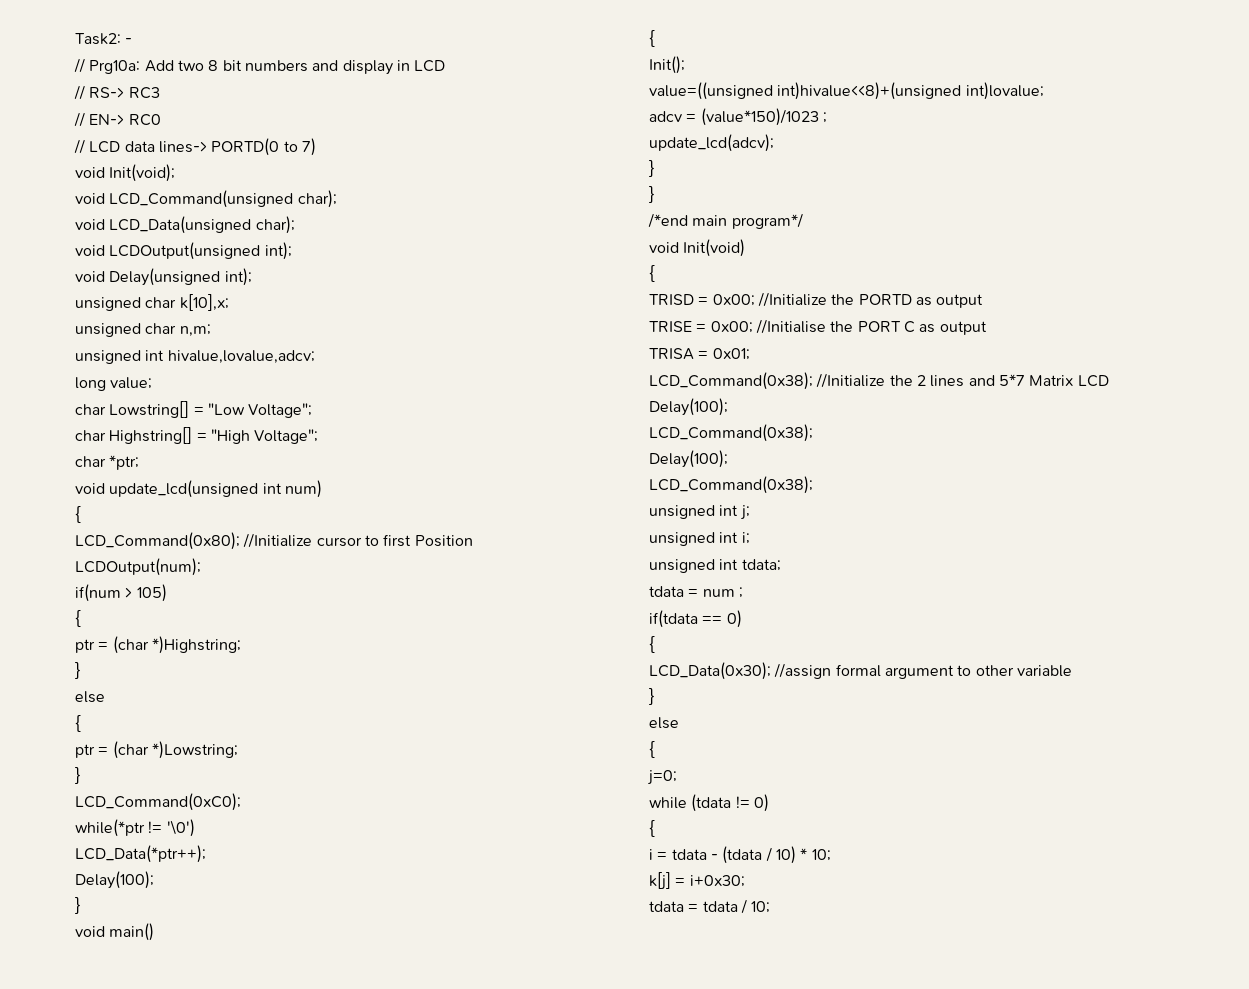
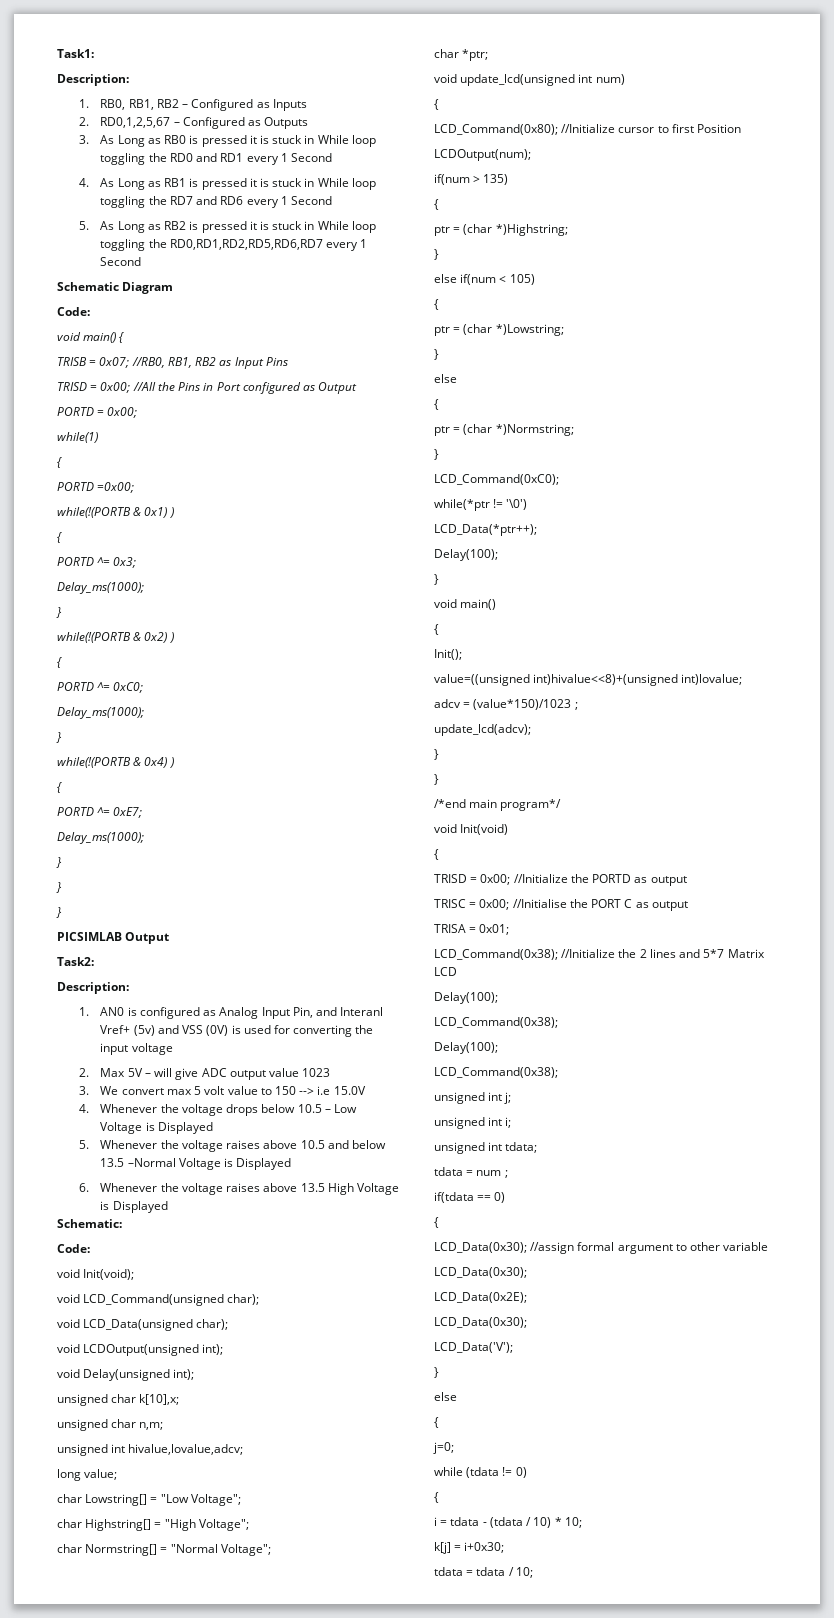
[75,33,133,45] [74,58,446,75] [74,85,160,100] [74,112,161,127] [74,138,316,156] Task2: - // // Prg10a: Add two 8 bit numbers and display in LCD // // RS-> RC3 // // EN-> RC0 // // LCD data lines-> PORTD(0 to 7) -> [57,49,94,58] [57,74,129,86] [78,99,307,111] [78,117,309,129] [78,135,376,147] [100,153,332,165] [78,178,376,190] [100,196,332,208] [78,221,376,233] [100,239,368,251] [100,257,142,266] [57,282,174,294] [57,307,90,316] [57,332,125,343] [57,357,288,369] [57,382,358,394] [57,407,138,418] [57,432,98,443] [57,457,62,468] [57,482,135,493] [57,507,174,518] [57,532,62,543] [57,557,137,568] [57,582,144,594] [56,607,62,618] [57,632,174,643] [57,657,62,668] [57,682,144,693] [57,707,144,719] [56,732,62,743] [57,757,174,768] [57,782,62,793] [57,807,143,818] [57,832,144,844] [56,857,62,868] [56,882,62,893] [56,907,62,918] [57,932,170,944] [57,957,94,966] [57,982,129,994] [78,1007,384,1019] [100,1025,374,1037] [100,1043,173,1055] [78,1068,331,1080] [78,1086,366,1095] [78,1104,357,1116] [100,1122,213,1134] [78,1140,386,1152] [100,1158,292,1170] [78,1183,399,1195] [100,1201,168,1213] [57,1219,122,1228] [57,1244,90,1253] Task1: // Description: // 1. RB0, RB1, RB2 – Configured as Inputs // 2. RD0,1,2,5,67 – Configured as Outputs // 3. As Long as RB0 is pressed it is stuck in While loop toggling the RD0 and RD1 every 1 Second // 4. As Long as RB1 is pressed it is stuck in While loop toggling the RD7 and RD6 every 1 Second // 5. As Long as RB2 is pressed it is stuck in While loop toggling the RD0,RD1,RD2,RD5,RD6,RD7 every 1 Second // Schematic Diagram // Code: // void main() { // TRISB = 0x07; //RB0, RB1, RB2 as Input Pins // TRISD = 0x00; //All the Pins in Port configured as Output // PORTD = 0x00; // while(1) // { // PORTD =0x00; // while(!(PORTB & 0x1) ) // { // PORTD ^= 0x3; // Delay_ms(1000); // } // while(!(PORTB & 0x2) ) // { // PORTD ^= 0xC0; // Delay_ms(1000); // } // while(!(PORTB & 0x4) ) // { // PORTD ^= 0xE7; // Delay_ms(1000); // } // } // } // PICSIMLAB Output // Task2: // Description: // 1. AN0 is configured as Analog Input Pin, and Interanl Vref+ (5v) and VSS (0V) is used for converting the input voltage // 2. Max 5V – will give ADC output value 1023 // 3. We convert max 5 volt value to 150 --> i.e 15.0V // 4. Whenever the voltage drops below 10.5 – Low Voltage is Displayed // 5. Whenever the voltage raises above 10.5 and below 13.5 –Normal Voltage is Displayed // 6. Whenever the voltage raises above 13.5 High Voltage is Displayed // Schematic: // Code:
(319, 436) none -> [57,1544,271,1556] // char Normstring[] = "Normal Voltage";
[136,584,167,602] 105) -> [483,174,509,185] 135)
(105, 697) none -> [460,274,535,285] if(num < 105)
(81, 775) none -> [434,374,457,383] [434,399,439,410] [434,424,574,436] [434,449,439,460] // else // { // ptr = (char *)Normstring; // }
[649,321,692,332] TRISE -> [434,899,466,908] TRISC
(1072, 671) none -> [434,1267,527,1278] [434,1292,527,1303] [434,1317,527,1328] [434,1342,513,1353] // LCD_Data(0x30); // LCD_Data(0x2E); // LCD_Data(0x30); // LCD_Data('V');

